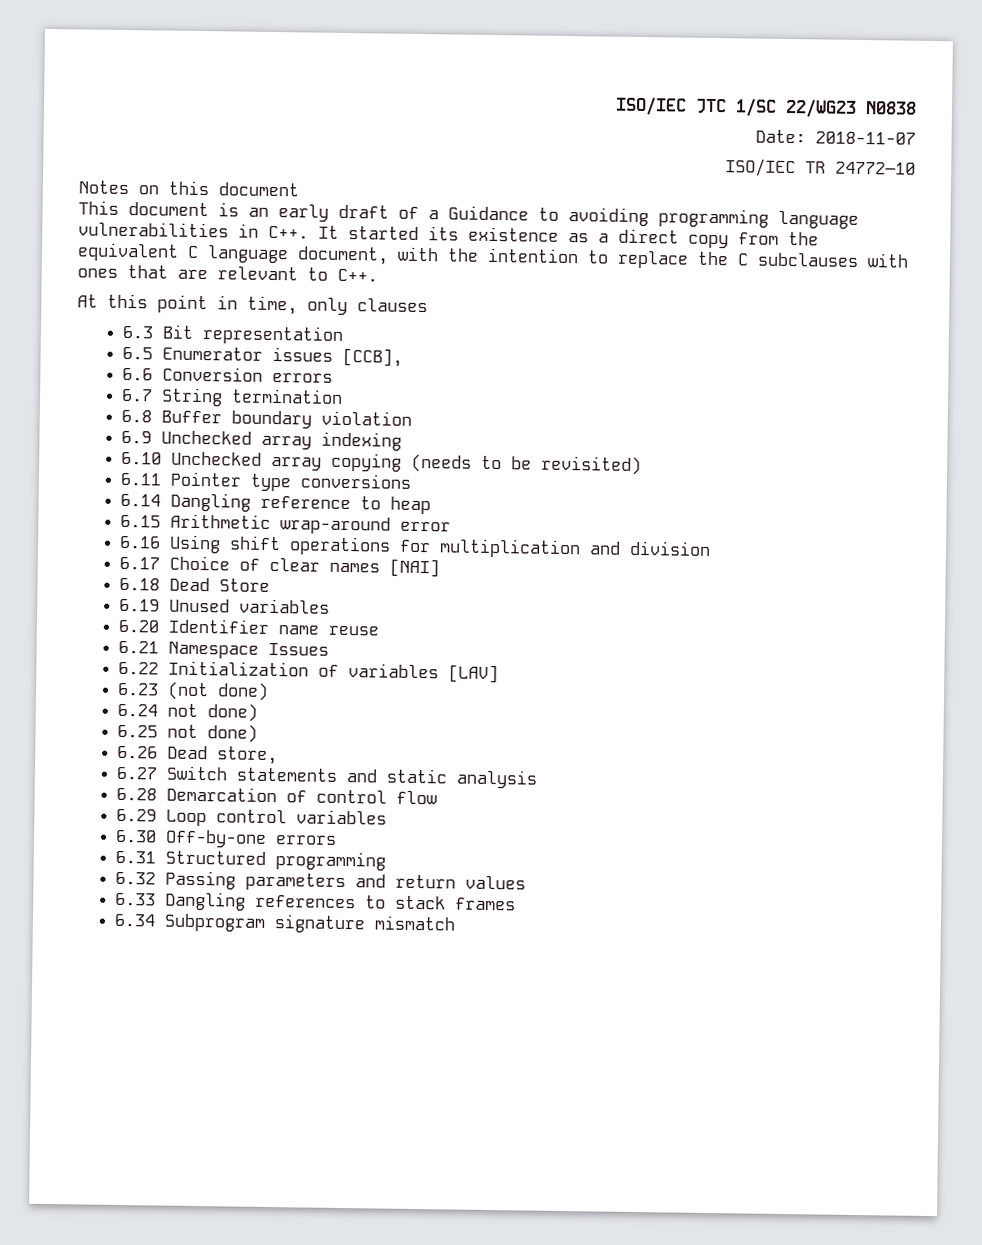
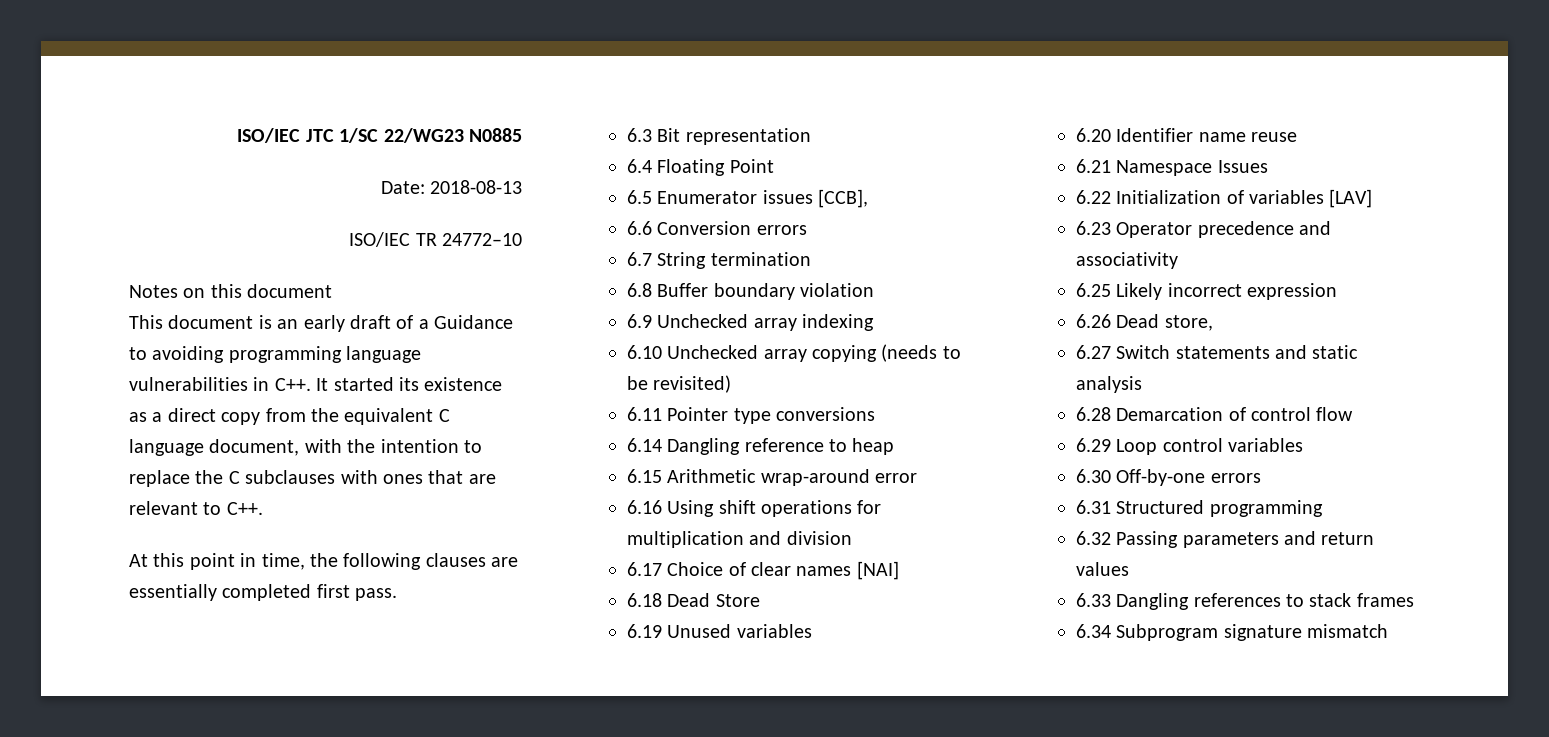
[865,101,917,115] N0838 -> [469,128,522,142] N0885
[815,131,916,145] 2018-11-07 -> [430,180,522,194] 2018-08-13
[307,297,348,316] only -> [310,553,422,570] the following
(428, 305) none -> [491,557,519,567] [129,584,398,601] are essentially completed first pass.
(344, 335) none -> [626,159,774,176] // 6.4 Floating Point
[166,681,269,701] [116,703,258,722] [116,724,258,743] (not done) // 6.24 not done) // 6.25 not done) -> [1116,221,1331,238] [1075,252,1178,269] [1075,283,1337,300] Operator precedence and associativity // 6.25 Likely incorrect expression

